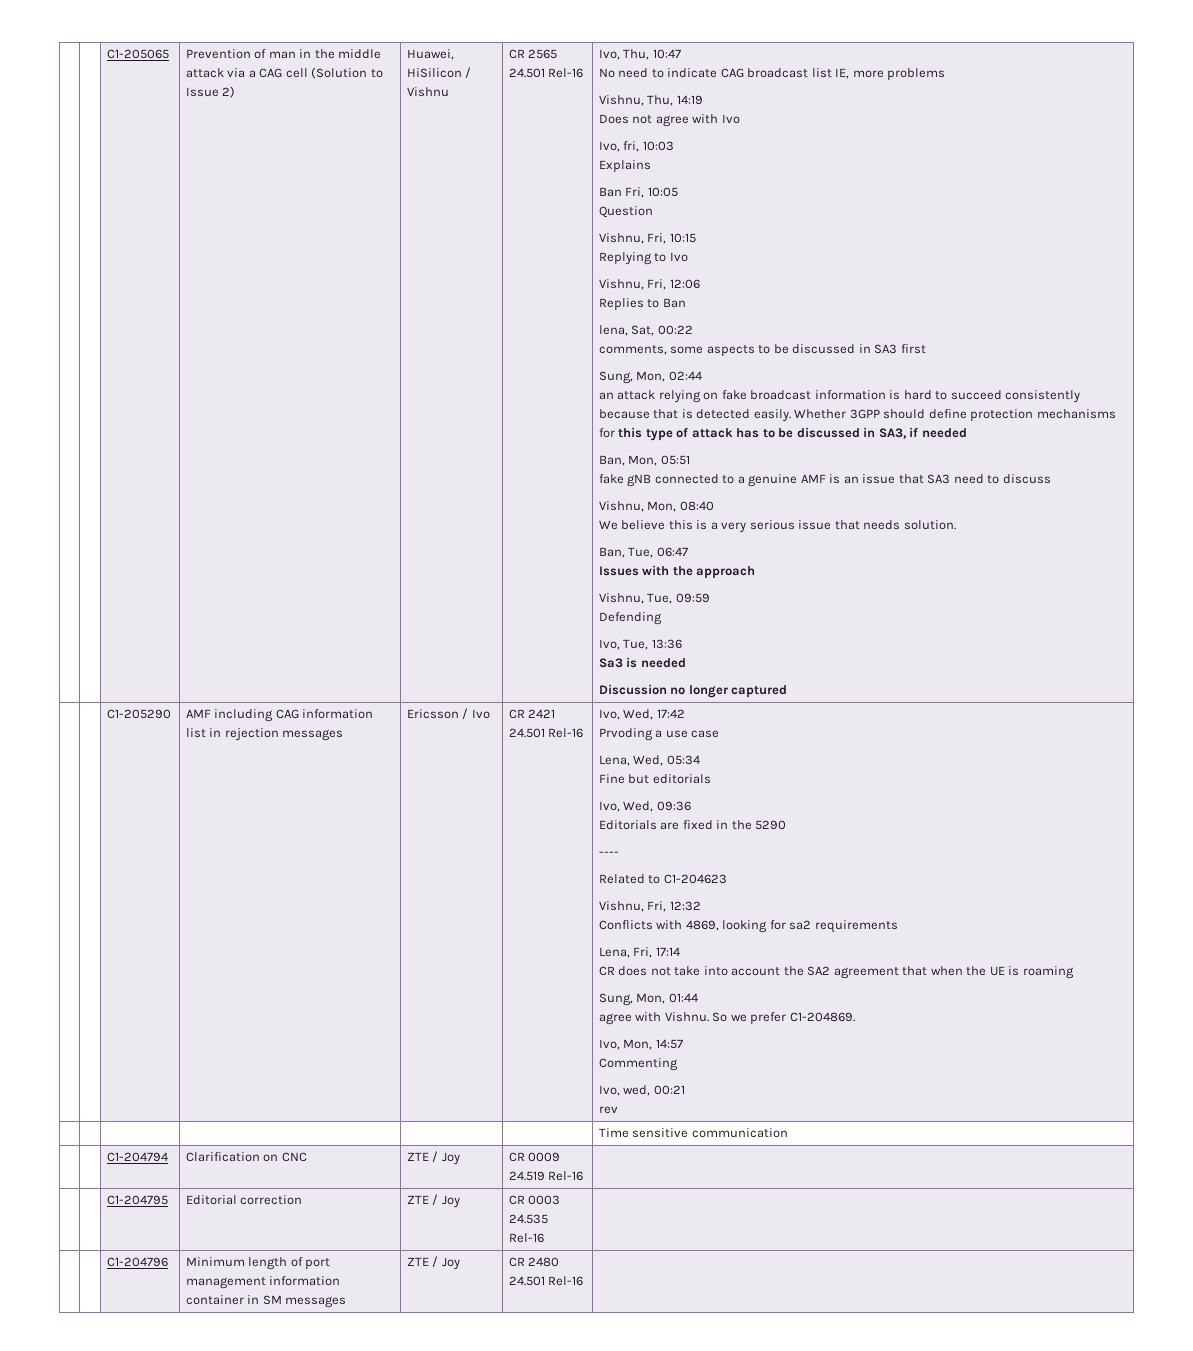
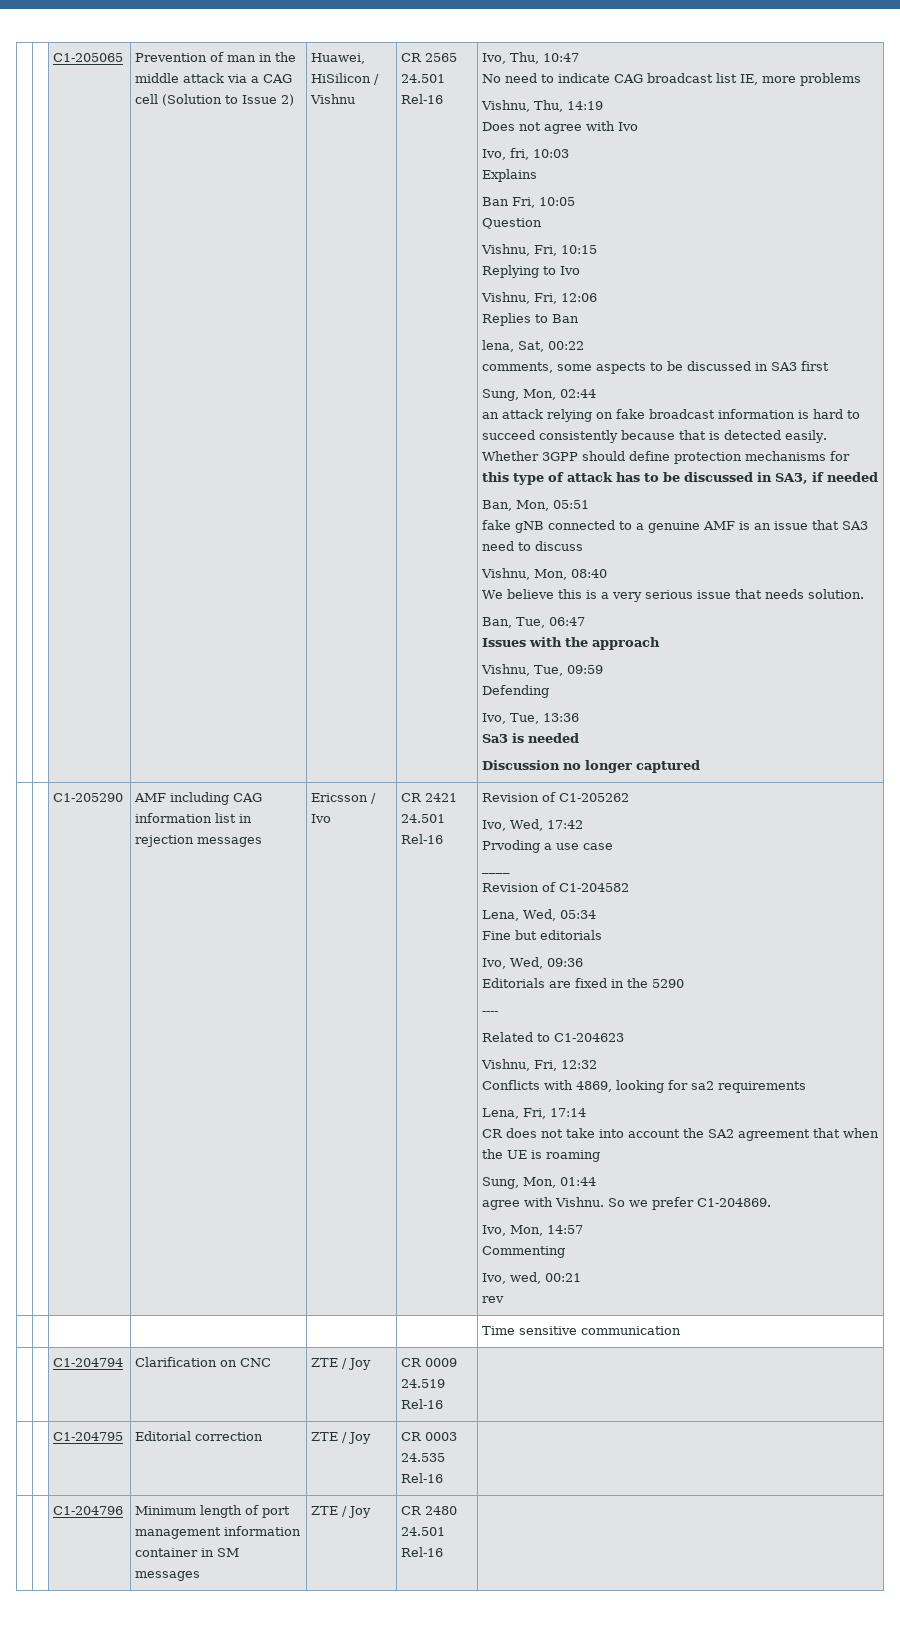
(584, 733) none -> [482,792,630,802] Revision of C1-205262 //
(720, 734) none -> [482,871,511,874] [482,882,630,892] // ____ // Revision of C1-204582

